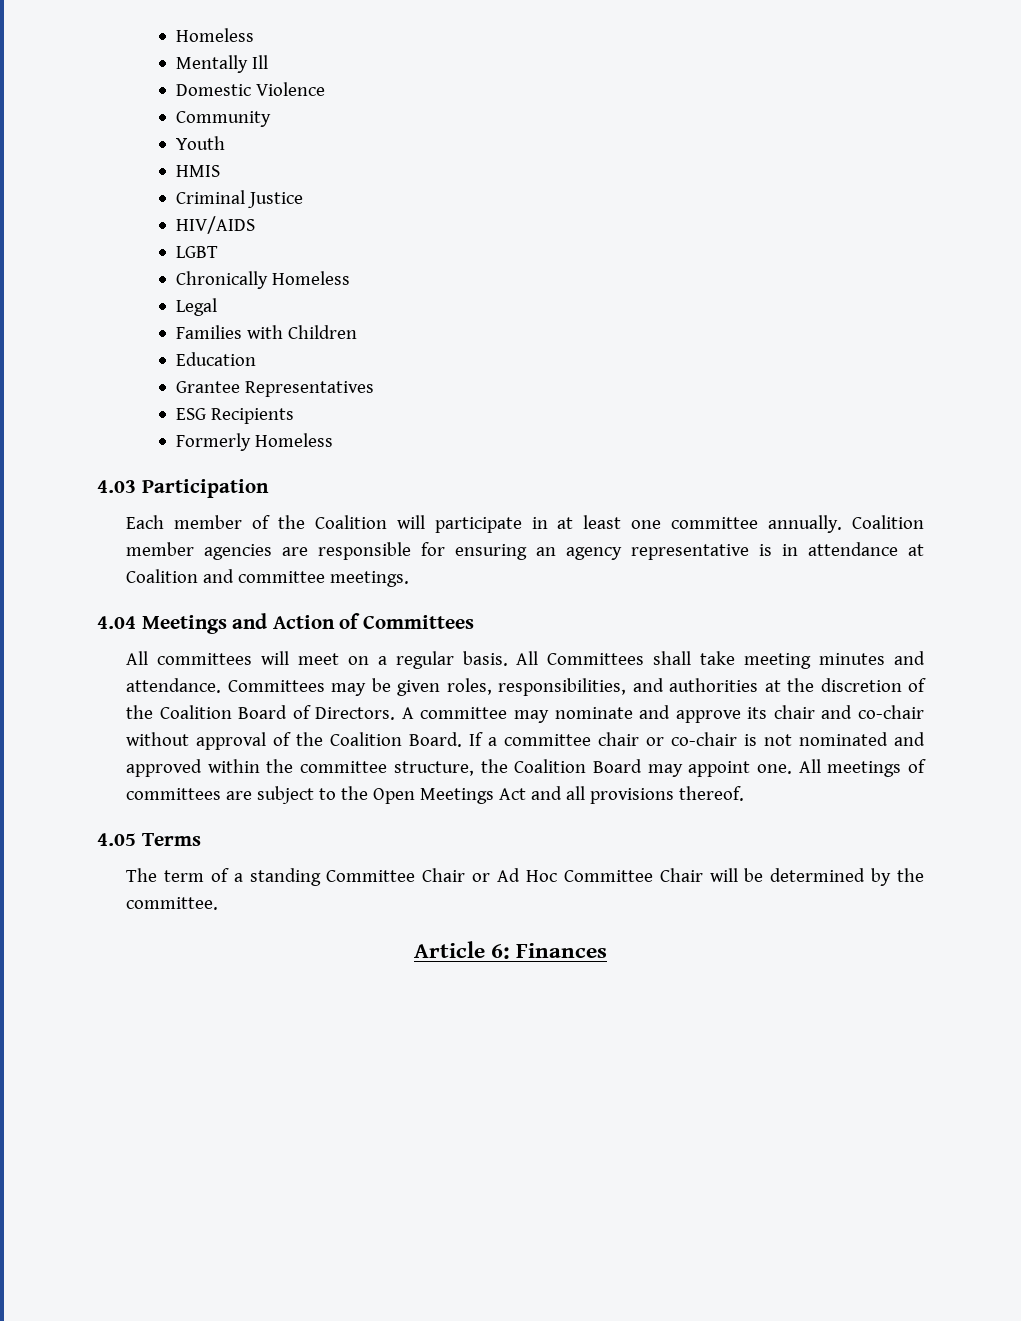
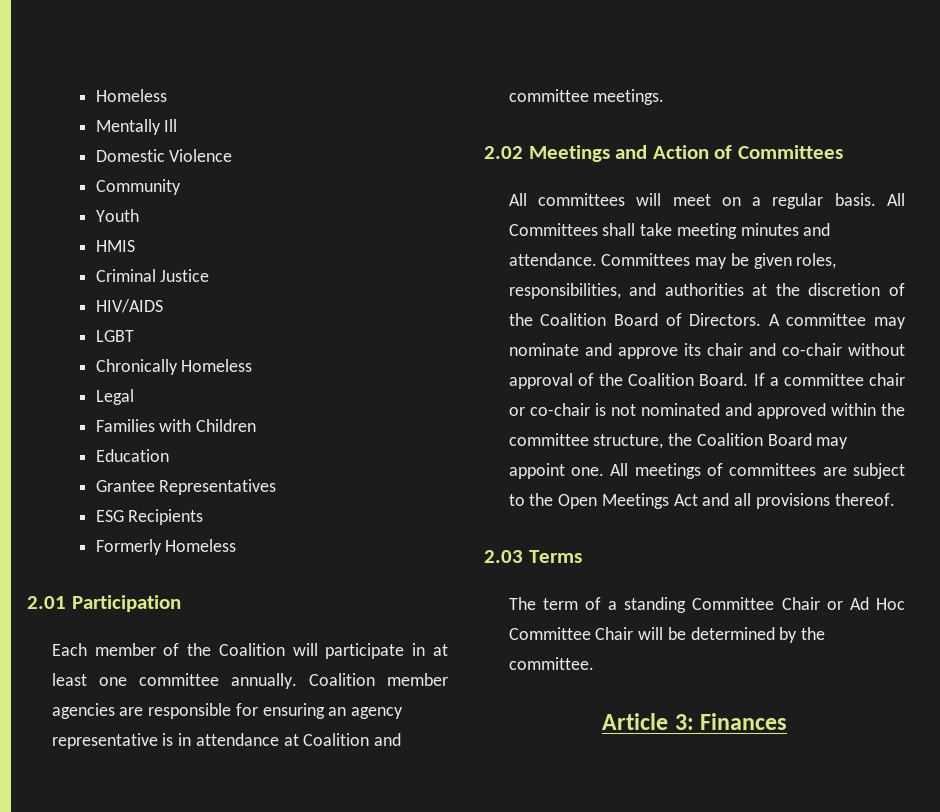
[97,480,136,493] 4.03 -> [27,596,66,609] 2.01
[97,616,136,629] 4.04 -> [484,146,523,159] 2.02
[97,833,136,846] 4.05 -> [484,550,523,563] 2.03
[490,944,510,959] 6: -> [674,714,694,730] 3:

